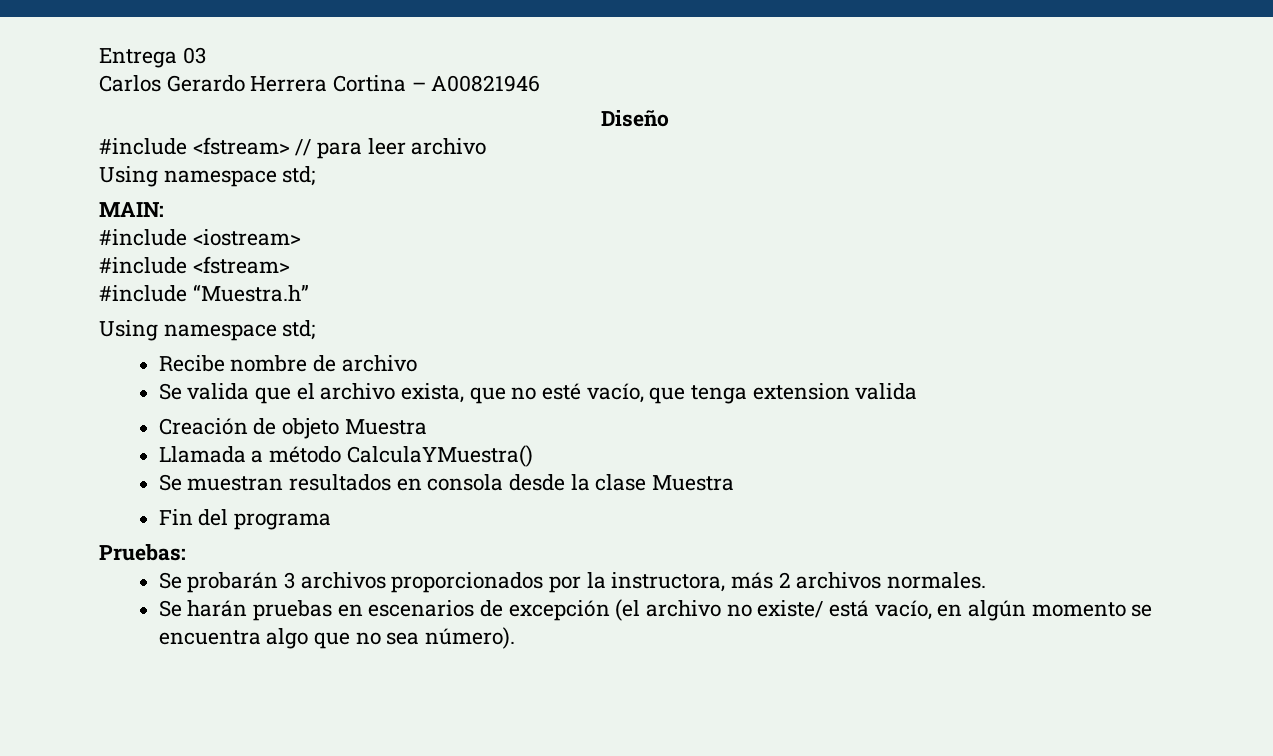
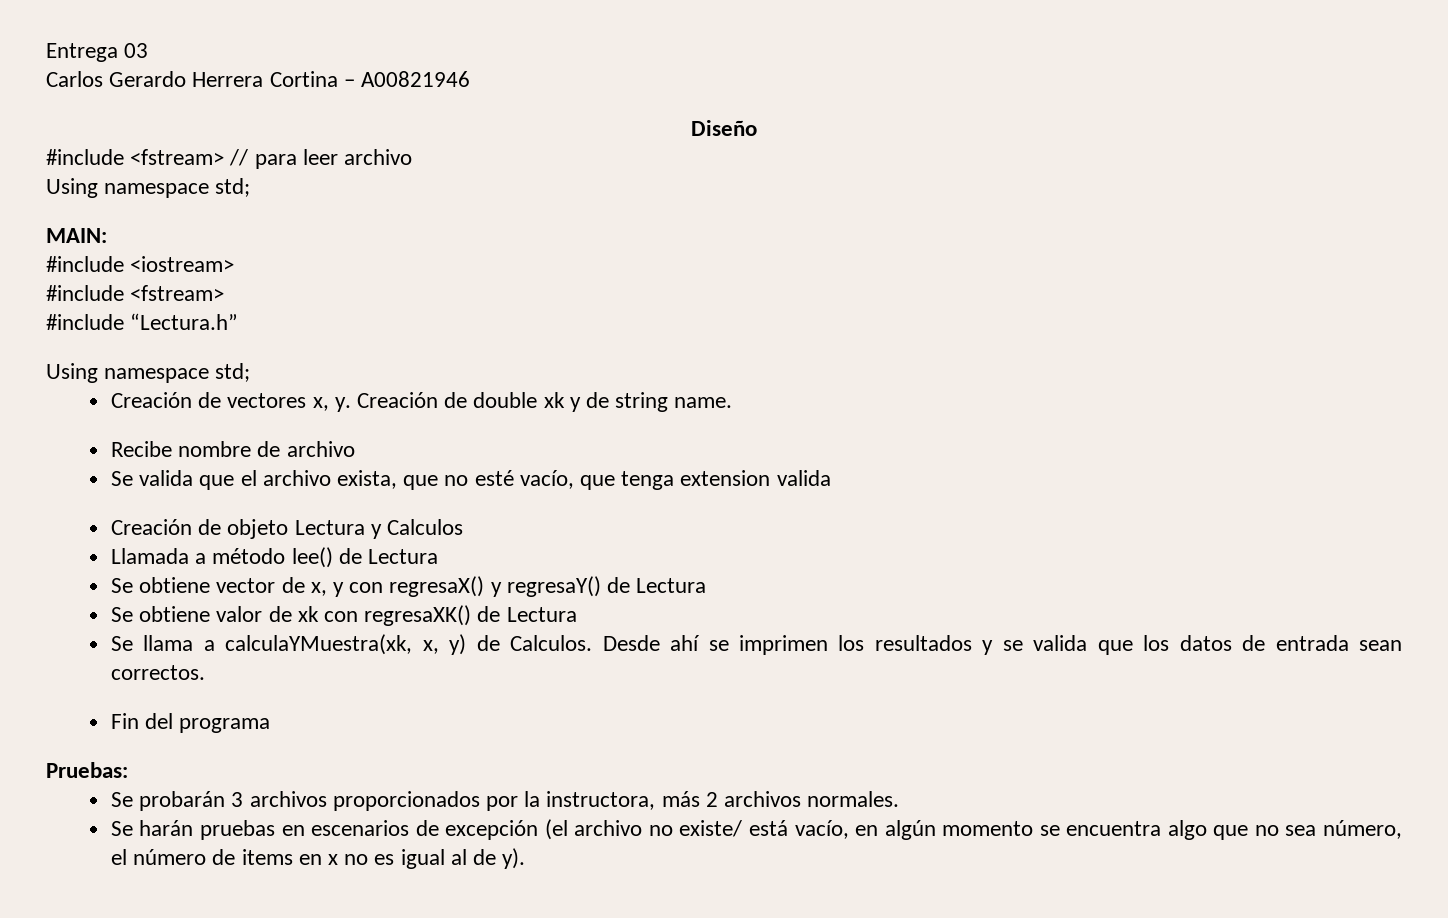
[192,284,309,302] [99,320,316,341] “Muestra.h” // Using namespace std; -> [130,313,239,330] [46,363,251,383] [110,392,733,412] “Lectura.h” // Using namespace std; // Creación de vectores x, y. Creación de double xk y de string name.
[344,419,427,435] Muestra -> [294,519,463,539] Lectura y Calculos
[346,445,533,467] [158,474,734,491] CalculaYMuestra() // Se muestran resultados en consola desde la clase Muestra -> [291,547,438,568] [110,576,707,597] [110,605,577,626] [110,634,1402,655] [110,665,205,680] lee() de Lectura // Se obtiene vector de x, y con regresaX() y regresaY() de Lectura // Se obtiene valor de xk con regresaXK() de Lectura // Se llama a calculaYMuestra(xk, x, y) de Calculos. Desde ahí se imprimen los resultados y se valida que los datos de entrada sean correctos.
[424,627,515,649] número). -> [1323,820,1402,839] [110,848,526,869] número, el número de items en x no es igual al de y).

